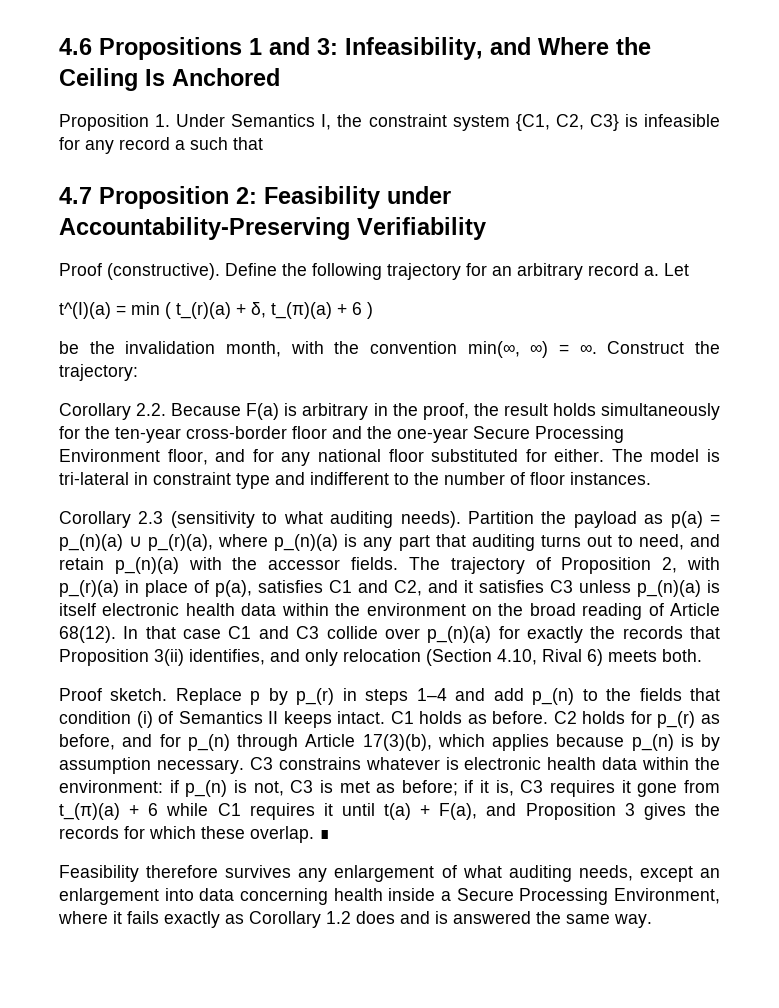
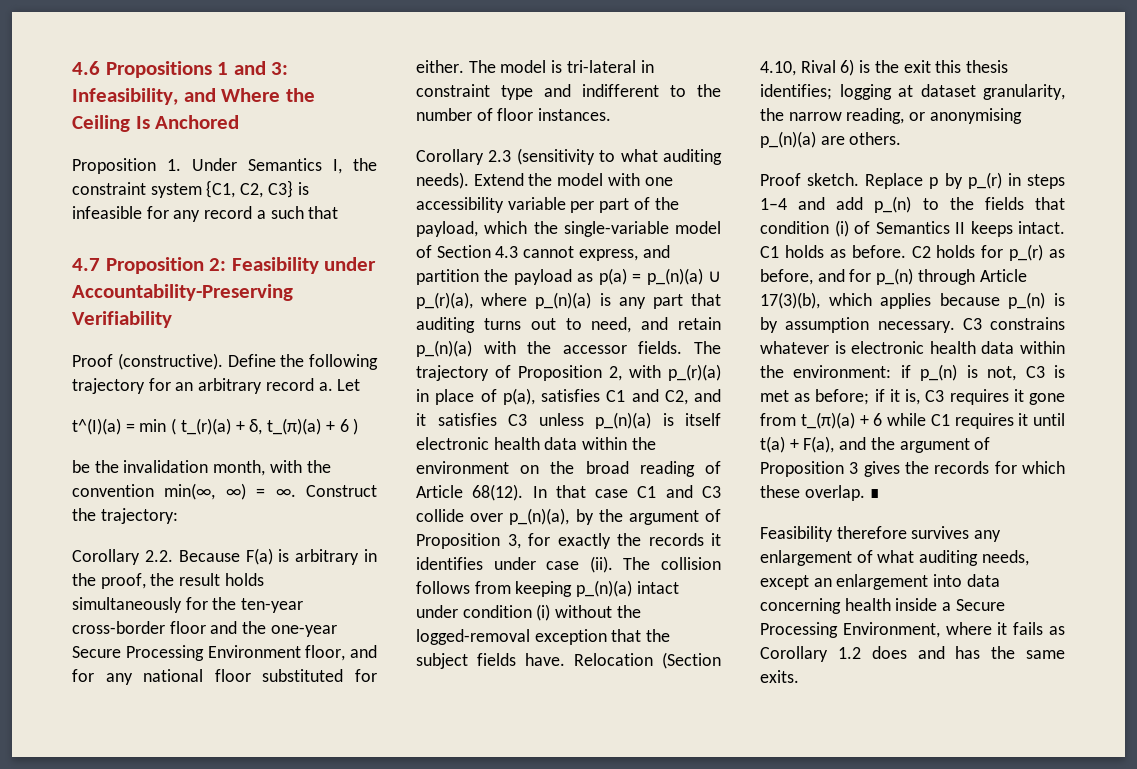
[467,511,534,524] Partition -> [473,173,673,186] [416,197,679,213] [416,221,721,237] [416,245,670,261] [416,269,479,285] Extend the model with one accessibility variable per part of the payload, which the single-variable model of Section 4.3 cannot express, and partition
[427,626,720,643] [59,649,702,666] p_(n)(a) for exactly the records that Proposition 3(ii) identifies, and only relocation (Section 4.10, Rival 6) meets both. -> [509,508,721,525] [416,533,721,549] [416,556,721,573] [416,580,679,597] [416,604,641,621] [416,629,671,645] [416,652,721,669] [760,59,1009,76] [760,84,1065,100] [760,108,1022,124] [760,131,902,148] p_(n)(a), by the argument of Proposition 3, for exactly the records it identifies under case (ii). The collision follows from keeping p_(n)(a) intact under condition (i) without the logged-removal exception that the subject fields have. Relocation (Section 4.10, Rival 6) is the exit this thesis identifies; logging at dataset granularity, the narrow reading, or anonymising p_(n)(a) are others.
(517, 809) none -> [870,437,991,453] the argument of
[164,911,220,928] exactly -> (1044, 628) none
[435,911,531,924] is answered -> [955,646,981,659] has
[614,914,652,928] way. -> [760,670,799,683] exits.

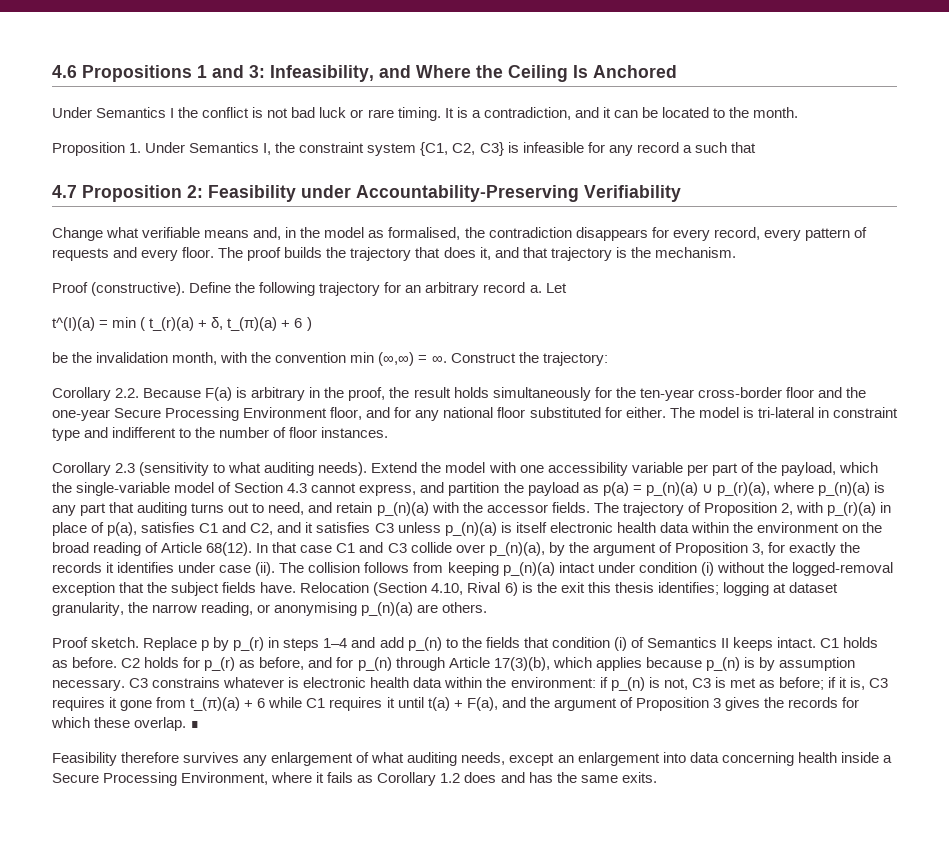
(240, 122) none -> [52,107,799,121] // Under Semantics I the conflict is not bad luck or rare timing. It is a contradiction, and it can be located to the month.
(172, 319) none -> [52,227,867,241] [52,247,736,261] // Change what verifiable means and, in the model as formalised, the contradiction disappears for every record, every pattern of requests and every floor. The proof builds the trajectory that does it, and that trajectory is the mechanism.
[164,483,246,500] min(∞, ∞) -> [350,352,415,366] min (∞,∞)

